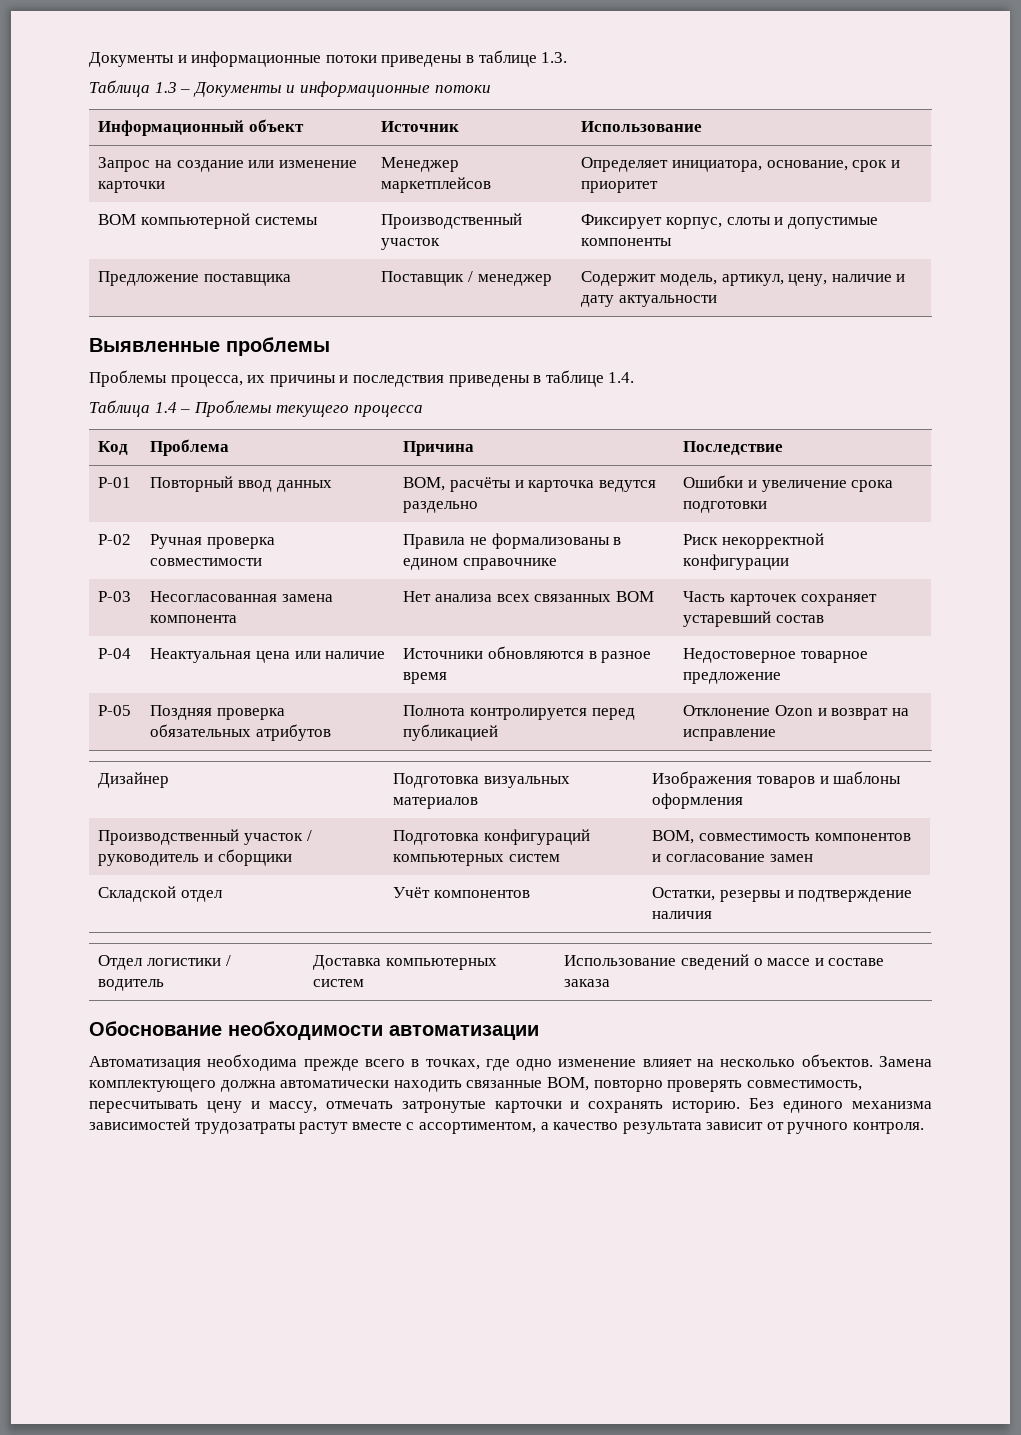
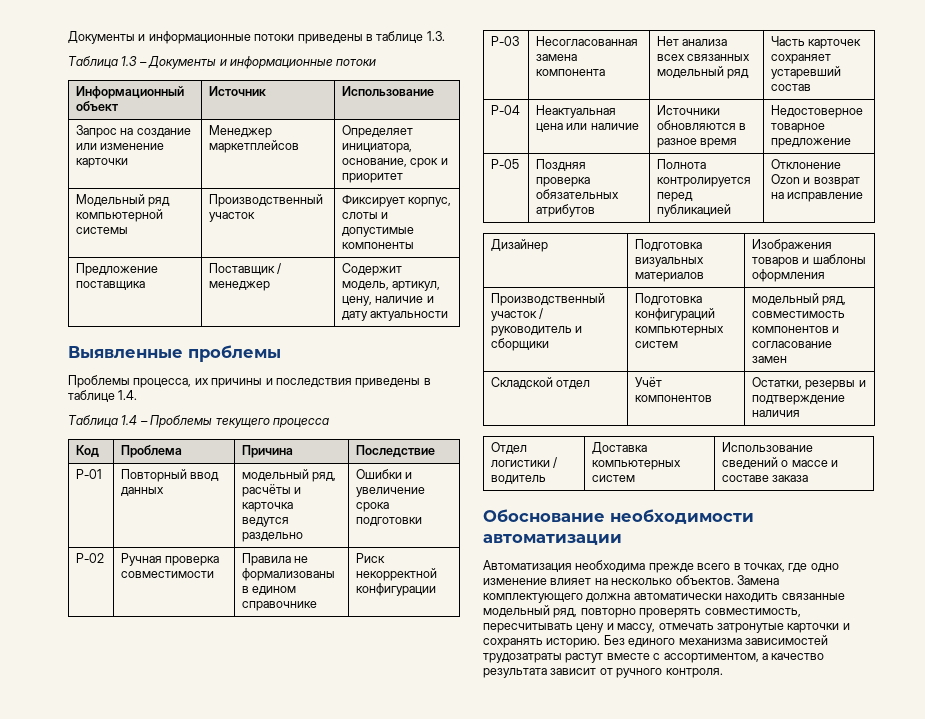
[98,214,137,225] BOM -> [75,194,171,207] Модельный ряд
[403,477,446,491] BOM, -> [241,469,337,482] модельный ряд,
[615,591,654,602] BOM -> [656,66,750,79] модельный ряд
[652,830,695,844] BOM, -> [751,293,847,306] модельный ряд,
[546,1077,589,1091] BOM, -> [483,605,578,618] модельный ряд,

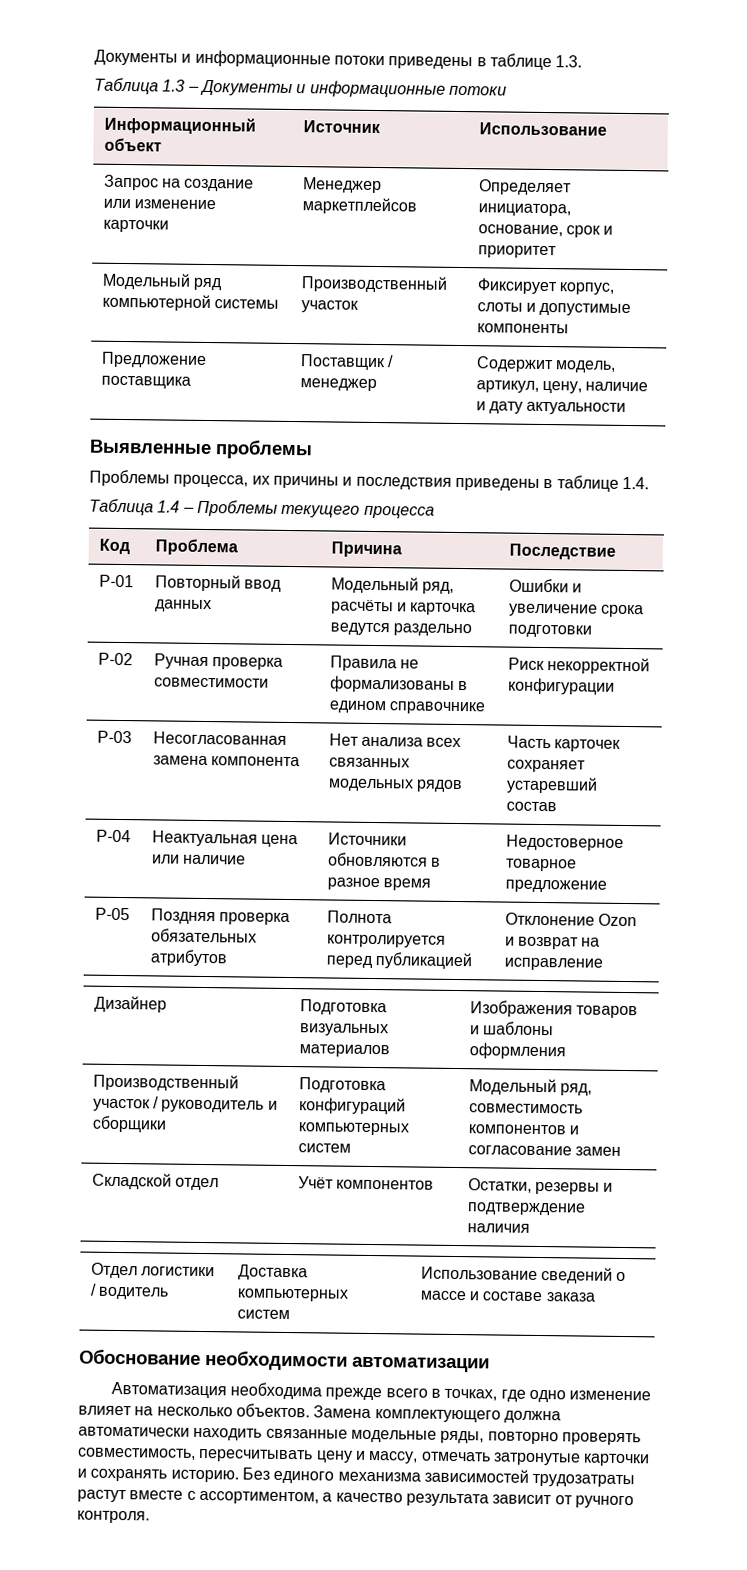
[241,469,309,481] модельный -> [330,576,419,594] Модельный
[656,66,750,79] модельный ряд -> [327,778,463,793] модельных рядов
[751,293,819,305] модельный -> [468,1078,557,1096] Модельный
[483,605,578,618] модельный ряд, -> [350,1429,485,1444] модельные ряды,

